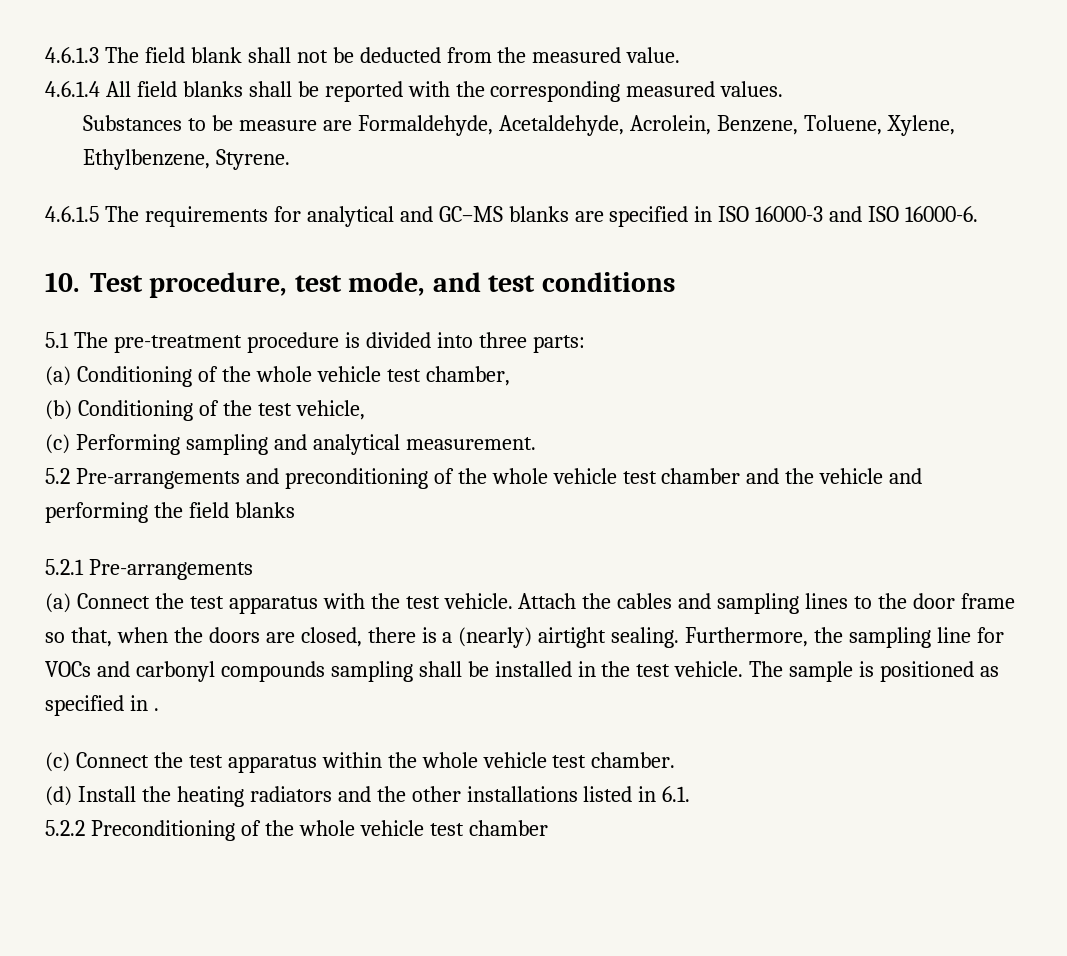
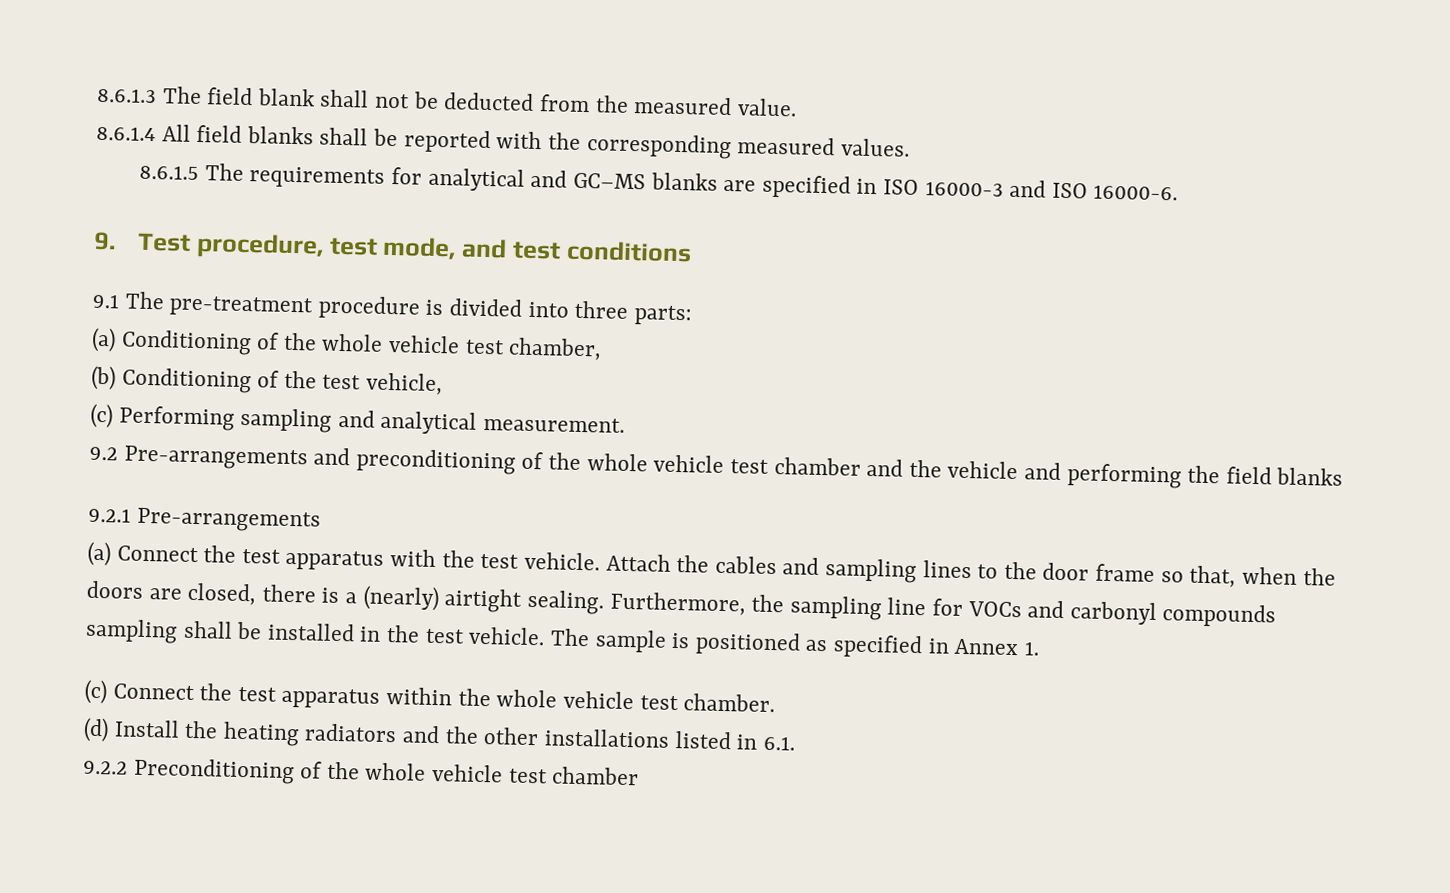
[45,47,99,63] 4.6.1.3 -> [97,87,157,104] 8.6.1.3
[45,81,100,97] 4.6.1.4 -> [96,125,156,142] 8.6.1.4
[83,115,955,136] [83,149,291,170] [45,206,99,222] Substances to be measure are Formaldehyde, Acetaldehyde, Acrolein, Benzene, Toluene, Xylene, Ethylbenzene, Styrene. // 4.6.1.5 -> [139,164,200,181] 8.6.1.5
[45,272,79,292] 10. -> [93,231,116,251] 9.
[45,332,69,348] 5.1 -> [92,293,120,309] 9.1
[45,468,70,484] 5.2 -> [89,446,118,461] 9.2
[45,559,84,575] 5.2.1 -> [88,507,131,523] 9.2.1
[153,708,159,711] . -> [954,638,1040,656] Annex 1.
[45,820,85,836] 5.2.2 -> [83,760,128,775] 9.2.2

